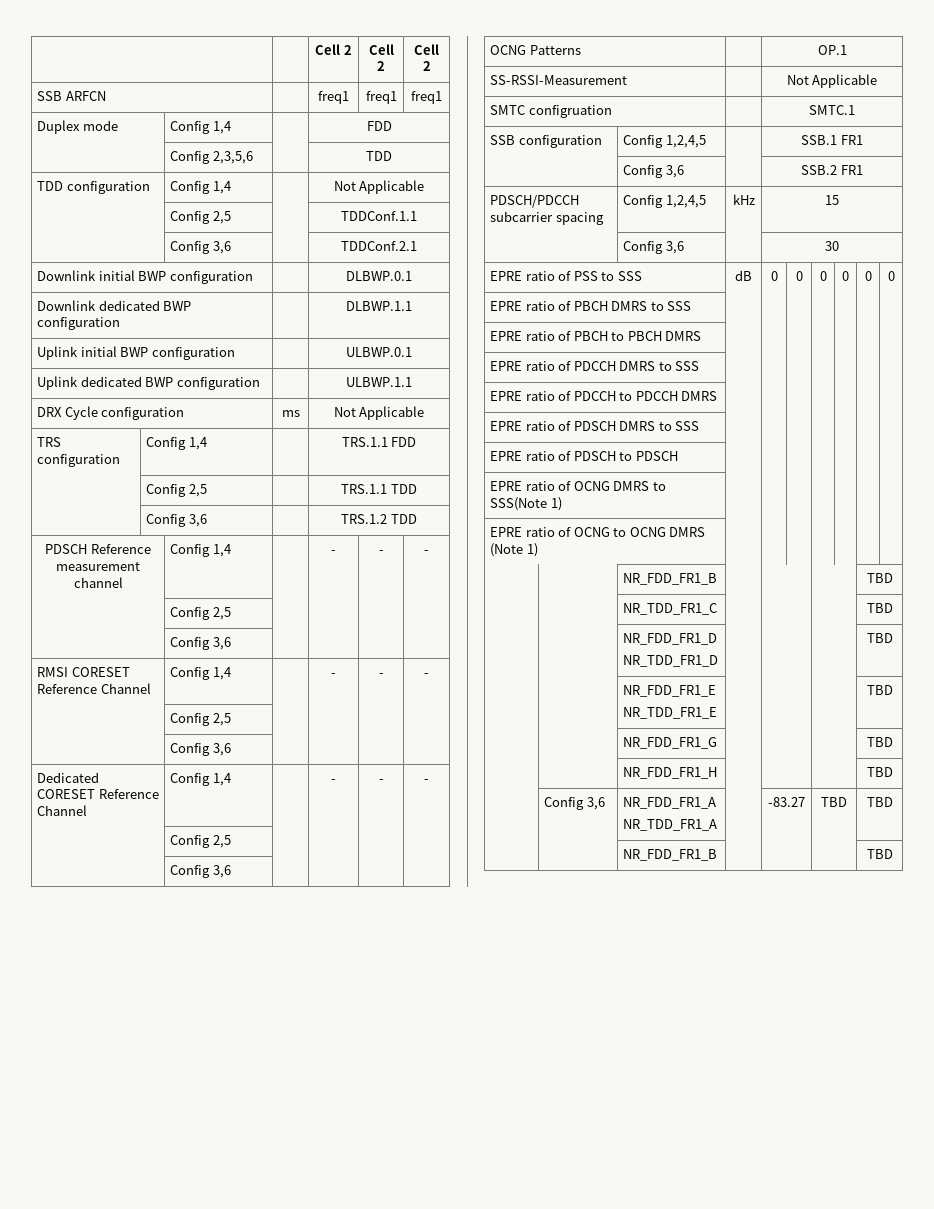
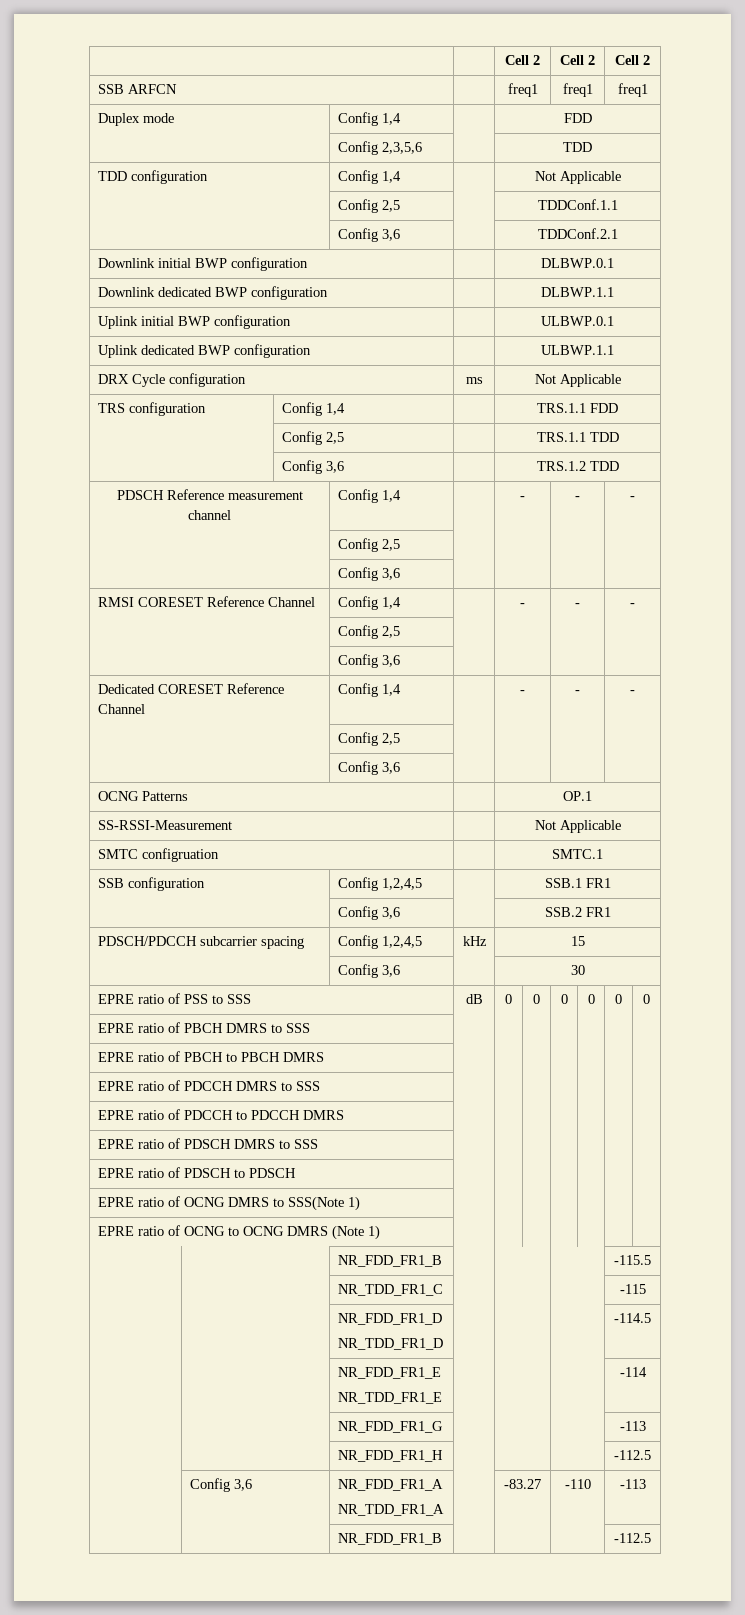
[866,573,893,583] TBD -> [614,1255,651,1265] -115.5
[866,603,893,613] TBD -> [619,1284,646,1294] -115
[866,633,893,643] TBD -> [614,1313,651,1323] -114.5
[866,685,893,695] TBD -> [619,1367,647,1377] -114
[866,737,893,747] TBD -> [619,1421,646,1431] -113
[866,767,893,777] TBD -> [614,1450,651,1460] -112.5
[821,797,847,807] [866,797,893,807] [623,849,718,861] [866,849,893,859] TBD | TBD // | | NR_FDD_FR1_B | | | | TBD -> [564,1479,591,1489] [619,1479,646,1489] [337,1533,442,1545] [614,1533,651,1543] -110 | -113 // | | NR_FDD_FR1_B | | | | -112.5

